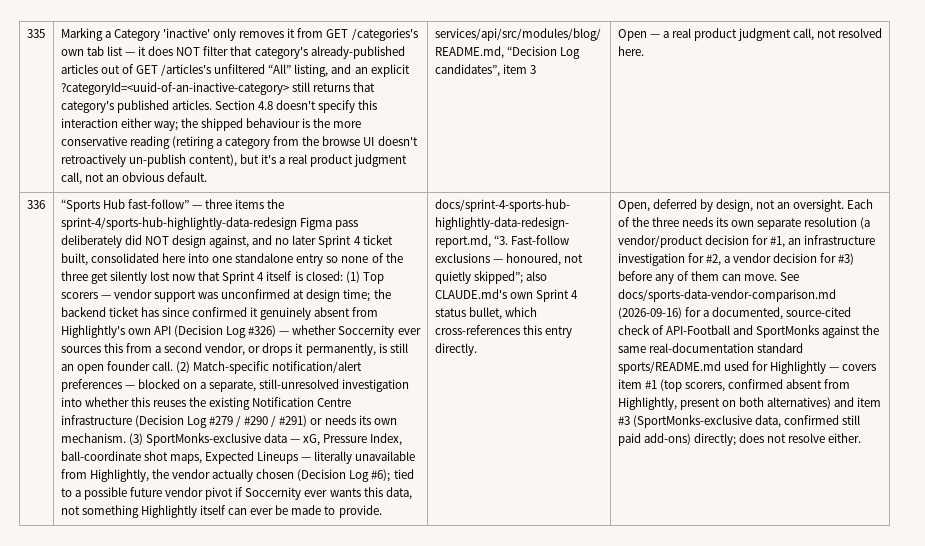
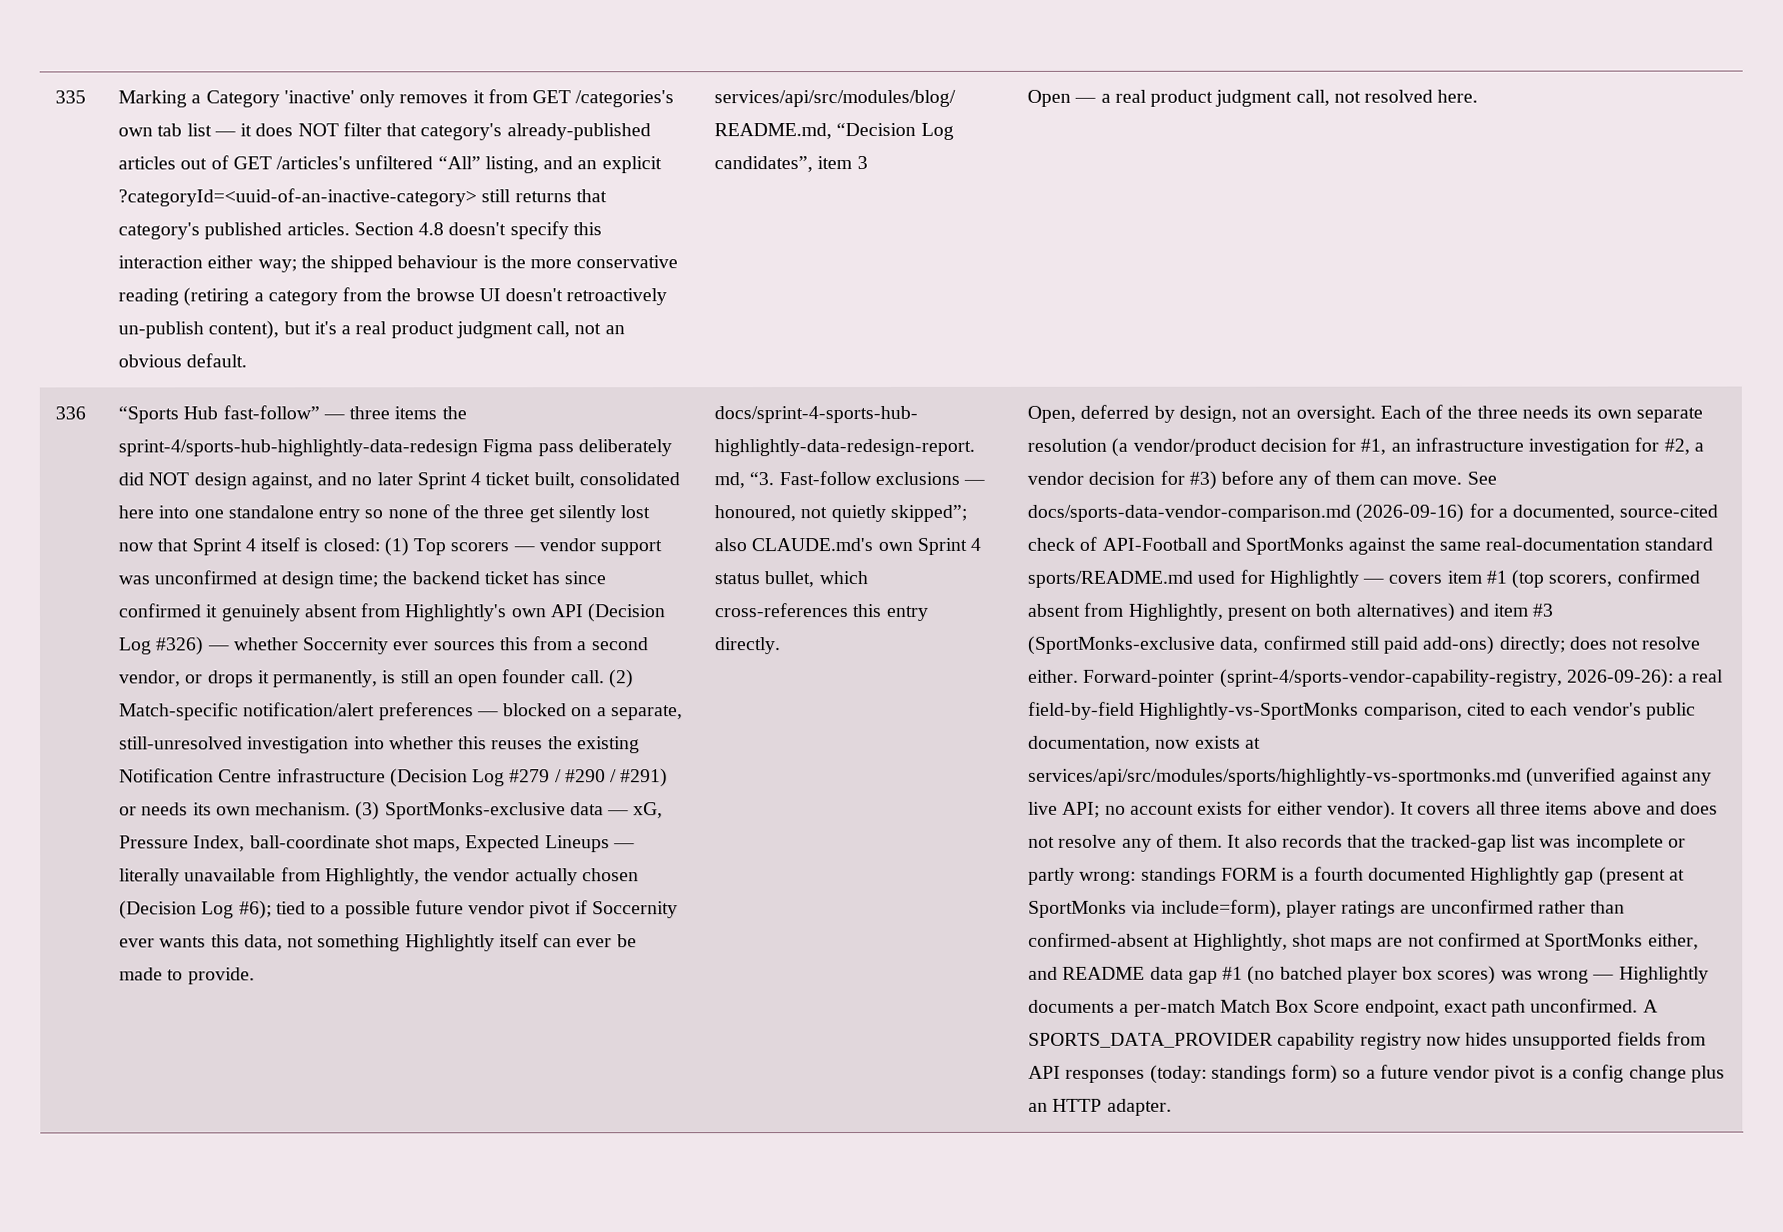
(862, 438) none -> [1083,668,1725,688] [1028,701,1696,720] [1028,735,1261,752] [1028,767,1712,787] [1028,800,1719,820] [1028,833,1686,852] [1028,866,1685,886] [1028,899,1626,919] [1028,932,1699,951] [1028,965,1709,985] [1028,998,1658,1017] [1028,1031,1706,1050] [1028,1064,1725,1084] [1028,1098,1172,1116] Forward-pointer (sprint-4/sports-vendor-capability-registry, 2026-09-26): a real field-by-field Highlightly-vs-SportMonks comparison, cited to each vendor's public documentation, now exists at services/api/src/modules/sports/highlightly-vs-sportmonks.md (unverified against any live API; no account exists for either vendor). It covers all three items above and does not resolve any of them. It also records that the tracked-gap list was incomplete or partly wrong: standings FORM is a fourth documented Highlightly gap (present at SportMonks via include=form), player ratings are unconfirmed rather than confirmed-absent at Highlightly, shot maps are not confirmed at SportMonks either, and README data gap #1 (no batched player box scores) was wrong — Highlightly documents a per-match Match Box Score endpoint, exact path unconfirmed. A SPORTS_DATA_PROVIDER capability registry now hides unsupported fields from API responses (today: standings form) so a future vendor pivot is a config change plus an HTTP adapter.

